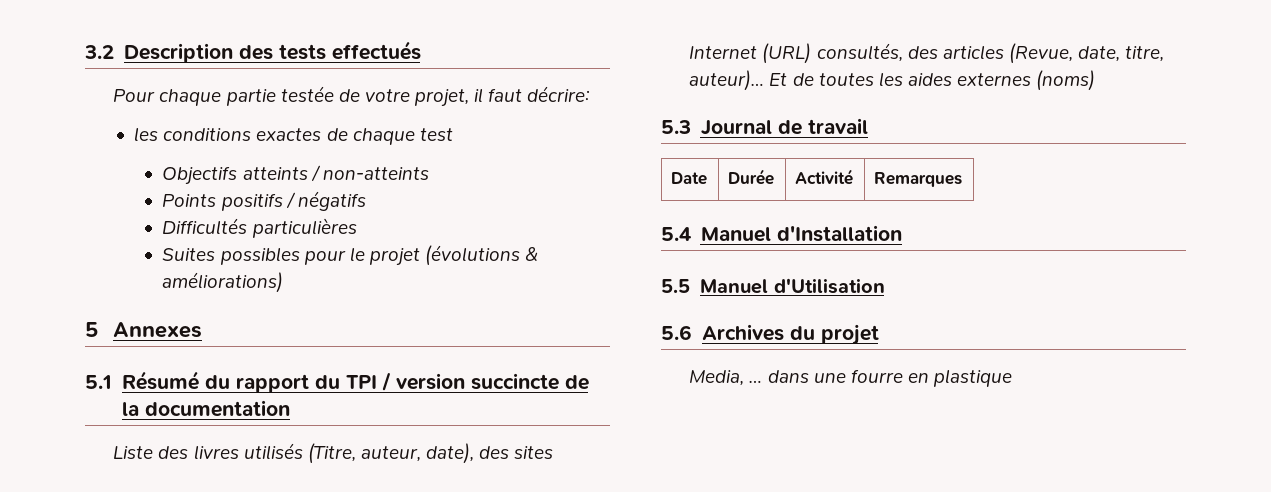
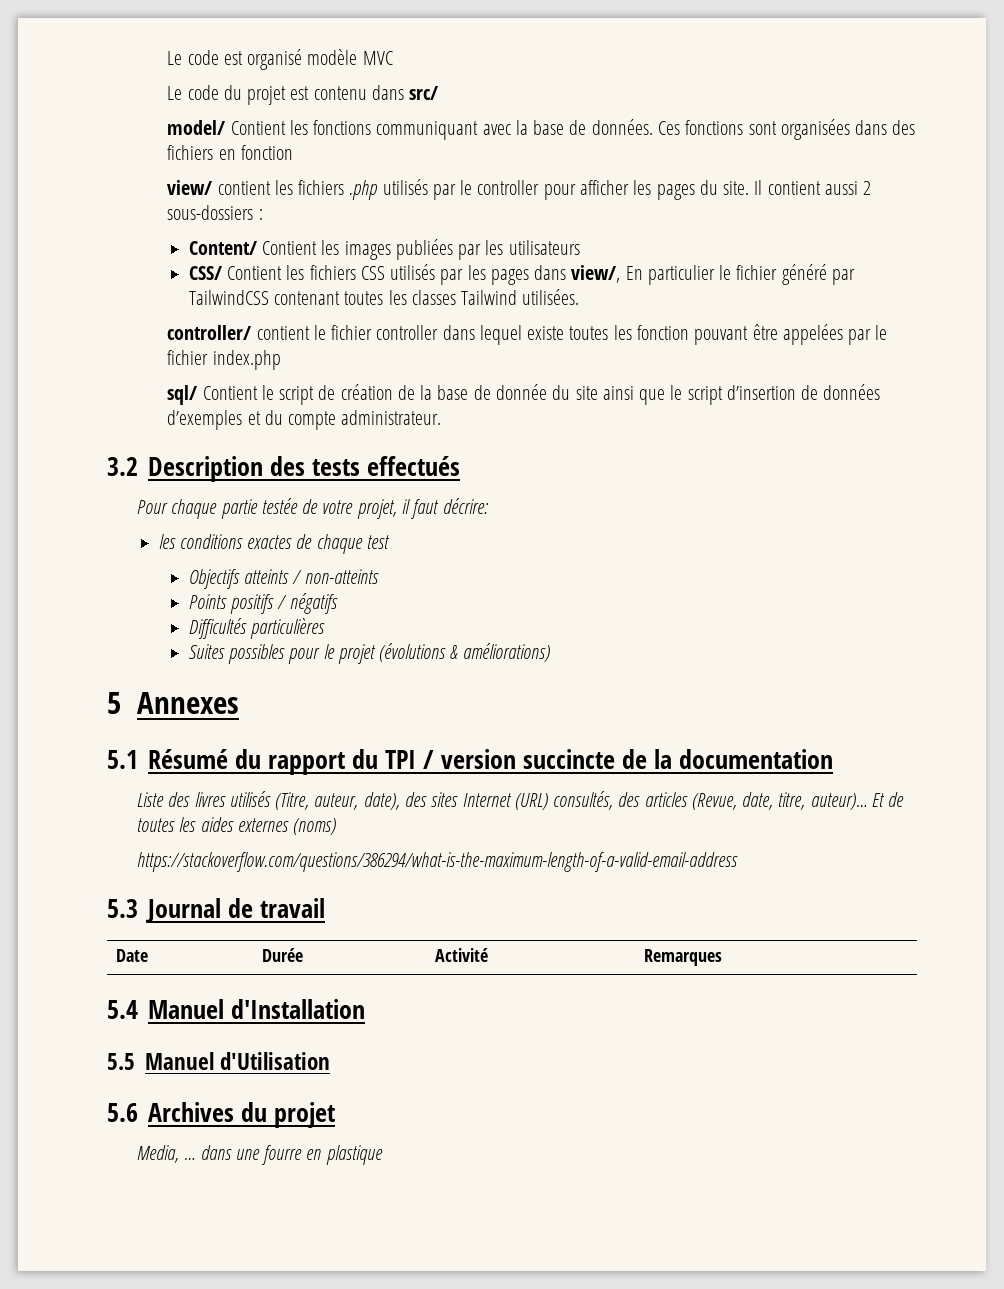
(84, 52) none -> [167,49,393,70] [167,85,439,105] [167,119,916,140] [167,145,293,160] [167,179,872,200] [167,205,263,220] [188,239,580,260] [188,264,856,285] [188,289,580,305] [167,324,888,345] [167,350,281,370] [167,384,881,405] [167,410,442,430] Le code est organisé modèle MVC // Le code du projet est contenu dans src/ // model/ Contient les fonctions communiquant avec la base de données. Ces fonctions sont organisées dans des fichiers en fonction // view/ contient les fichiers .php utilisés par le controller pour afficher les pages du site. Il contient aussi 2 sous-dossiers : // Content/ Contient les images publiées par les utilisateurs // CSS/ Contient les fichiers CSS utilisés par les pages dans view/, En particulier le fichier généré par TailwindCSS contenant toutes les classes Tailwind utilisées. // controller/ contient le fichier controller dans lequel existe toutes les fonction pouvant être appelées par le fichier index.php // sql/ Contient le script de création de la base de donnée du site ainsi que le script d’insertion de données d’exemples et du compte administrateur. //
(1096, 80) none -> [137,852,739,872] // https://stackoverflow.com/questions/386294/what-is-the-maximum-length-of-a-valid-email-address

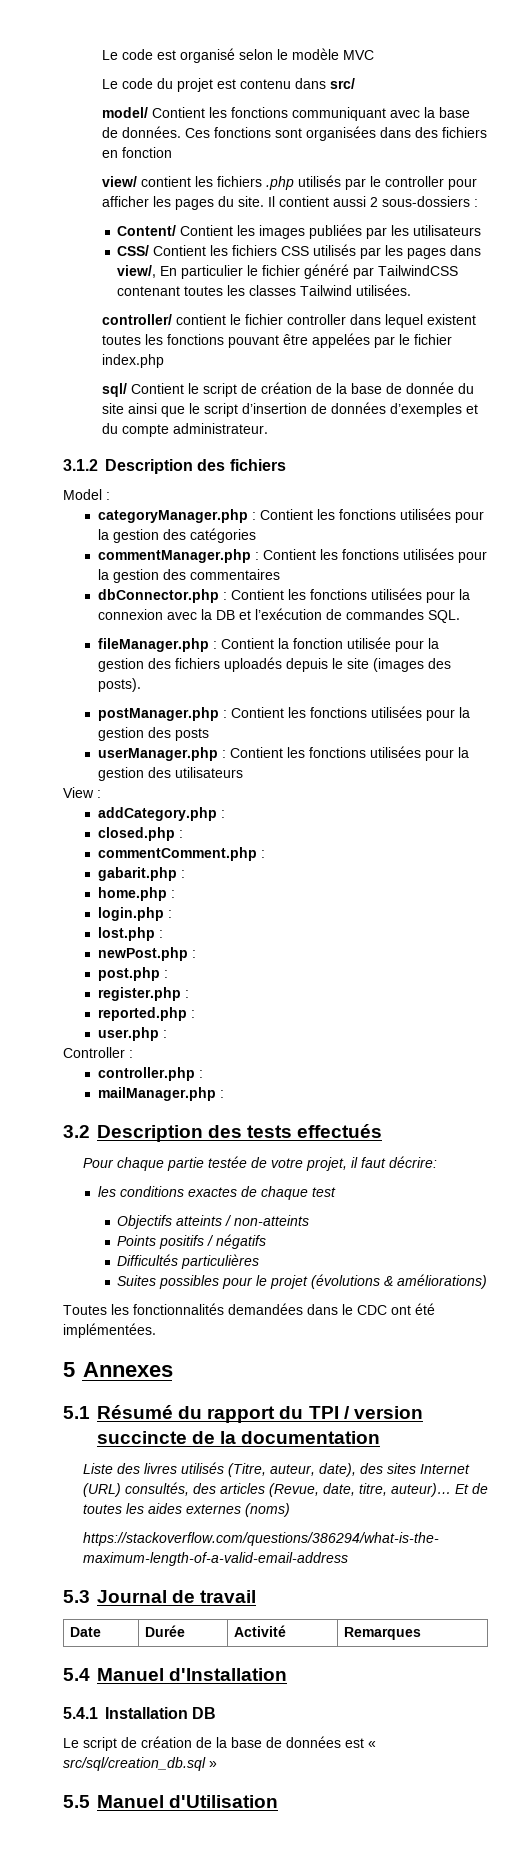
(303, 59) none -> [238,49,288,60] selon le
[527,325,689,340] existe toutes les fonction -> [426,314,476,325] [101,334,224,345] existent toutes les fonctions
(442, 417) none -> [63,459,286,474] [63,489,110,500] [97,508,484,523] [97,528,256,543] [97,548,487,563] [97,569,280,583] [97,588,470,603] [97,608,460,623] [97,637,439,652] [97,657,451,672] [97,678,141,692] [97,706,470,721] [97,727,209,741] [97,746,469,761] [97,767,243,781] [63,787,101,798] [97,807,225,821] [97,827,183,841] [97,847,265,861] [97,867,185,881] [97,887,175,901] [97,907,172,921] [97,927,163,941] [97,947,196,961] [97,967,168,981] [97,987,189,1001] [97,1007,195,1021] [97,1027,167,1041] [63,1047,133,1058] [97,1067,203,1081] [97,1087,224,1101] // 3.1.2 Description des fichiers // Model : // categoryManager.php : Contient les fonctions utilisées pour la gestion des catégories // commentManager.php : Contient les fonctions utilisées pour la gestion des commentaires // dbConnector.php : Contient les fonctions utilisées pour la connexion avec la DB et l’exécution de commandes SQL. // fileManager.php : Contient la fonction utilisée pour la gestion des fichiers uploadés depuis le site (images des posts). // postManager.php : Contient les fonctions utilisées pour la gestion des posts // userManager.php : Contient les fonctions utilisées pour la gestion des utilisateurs // View : // addCategory.php : // closed.php : // commentComment.php : // gabarit.php : // home.php : // login.php : // lost.php : // newPost.php : // post.php : // register.php : // reported.php : // user.php : // Controller : // controller.php : // mailManager.php :
(550, 652) none -> [63,1303,435,1315] [63,1323,156,1338] // Toutes les fonctionnalités demandées dans le CDC ont été implémentées.
[107,1052,330,1070] [107,1102,335,1128] [137,1145,383,1165] 5.5 Manuel d'Utilisation // 5.6 Archives du projet // Media, … dans une fourre en plastique -> [63,1707,217,1719] [63,1736,376,1751] [63,1757,217,1771] [63,1795,279,1808] 5.4.1 Installation DB // Le script de création de la base de données est « src/sql/creation_db.sql » // 5.5 Manuel d'Utilisation

